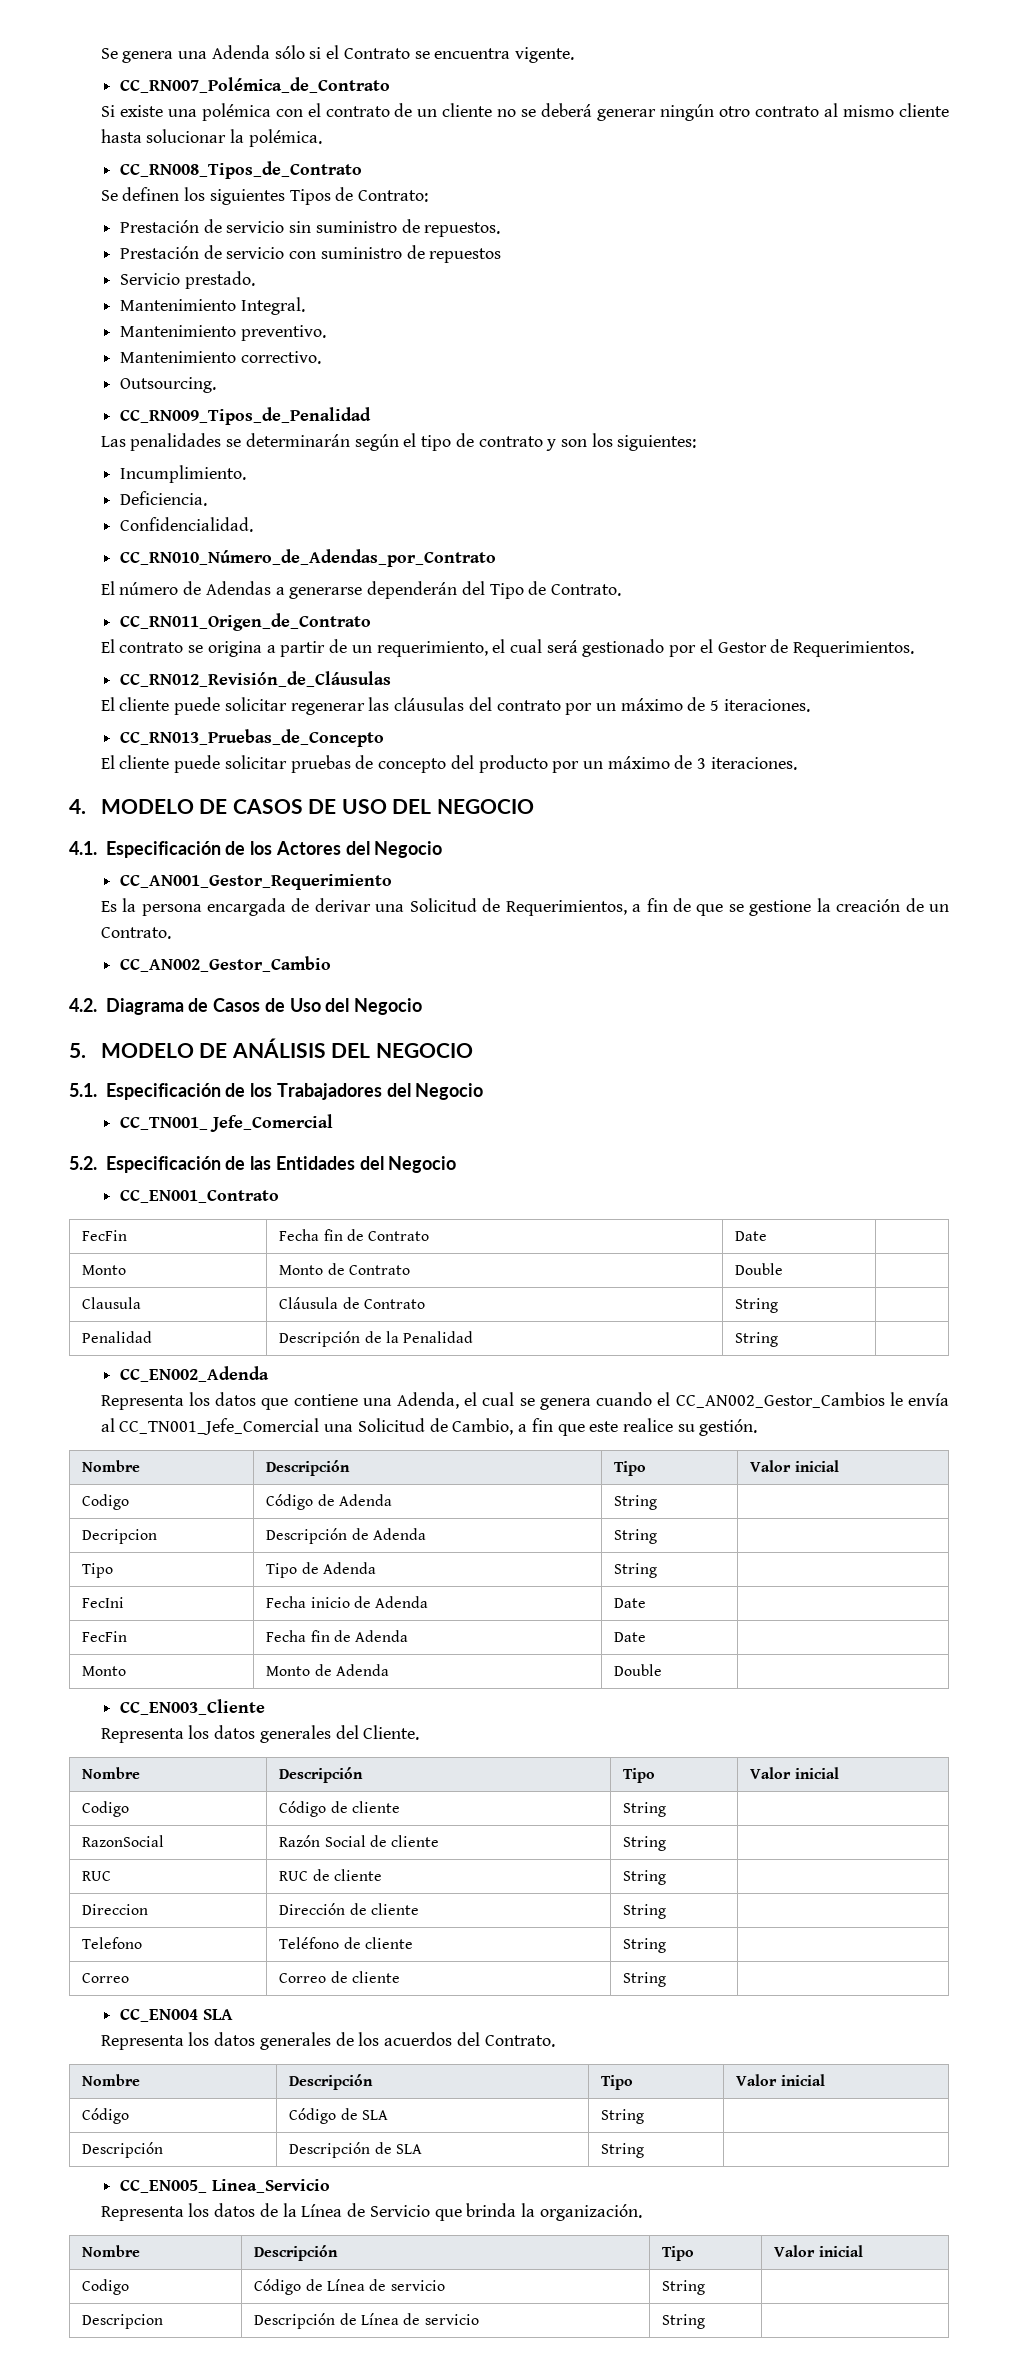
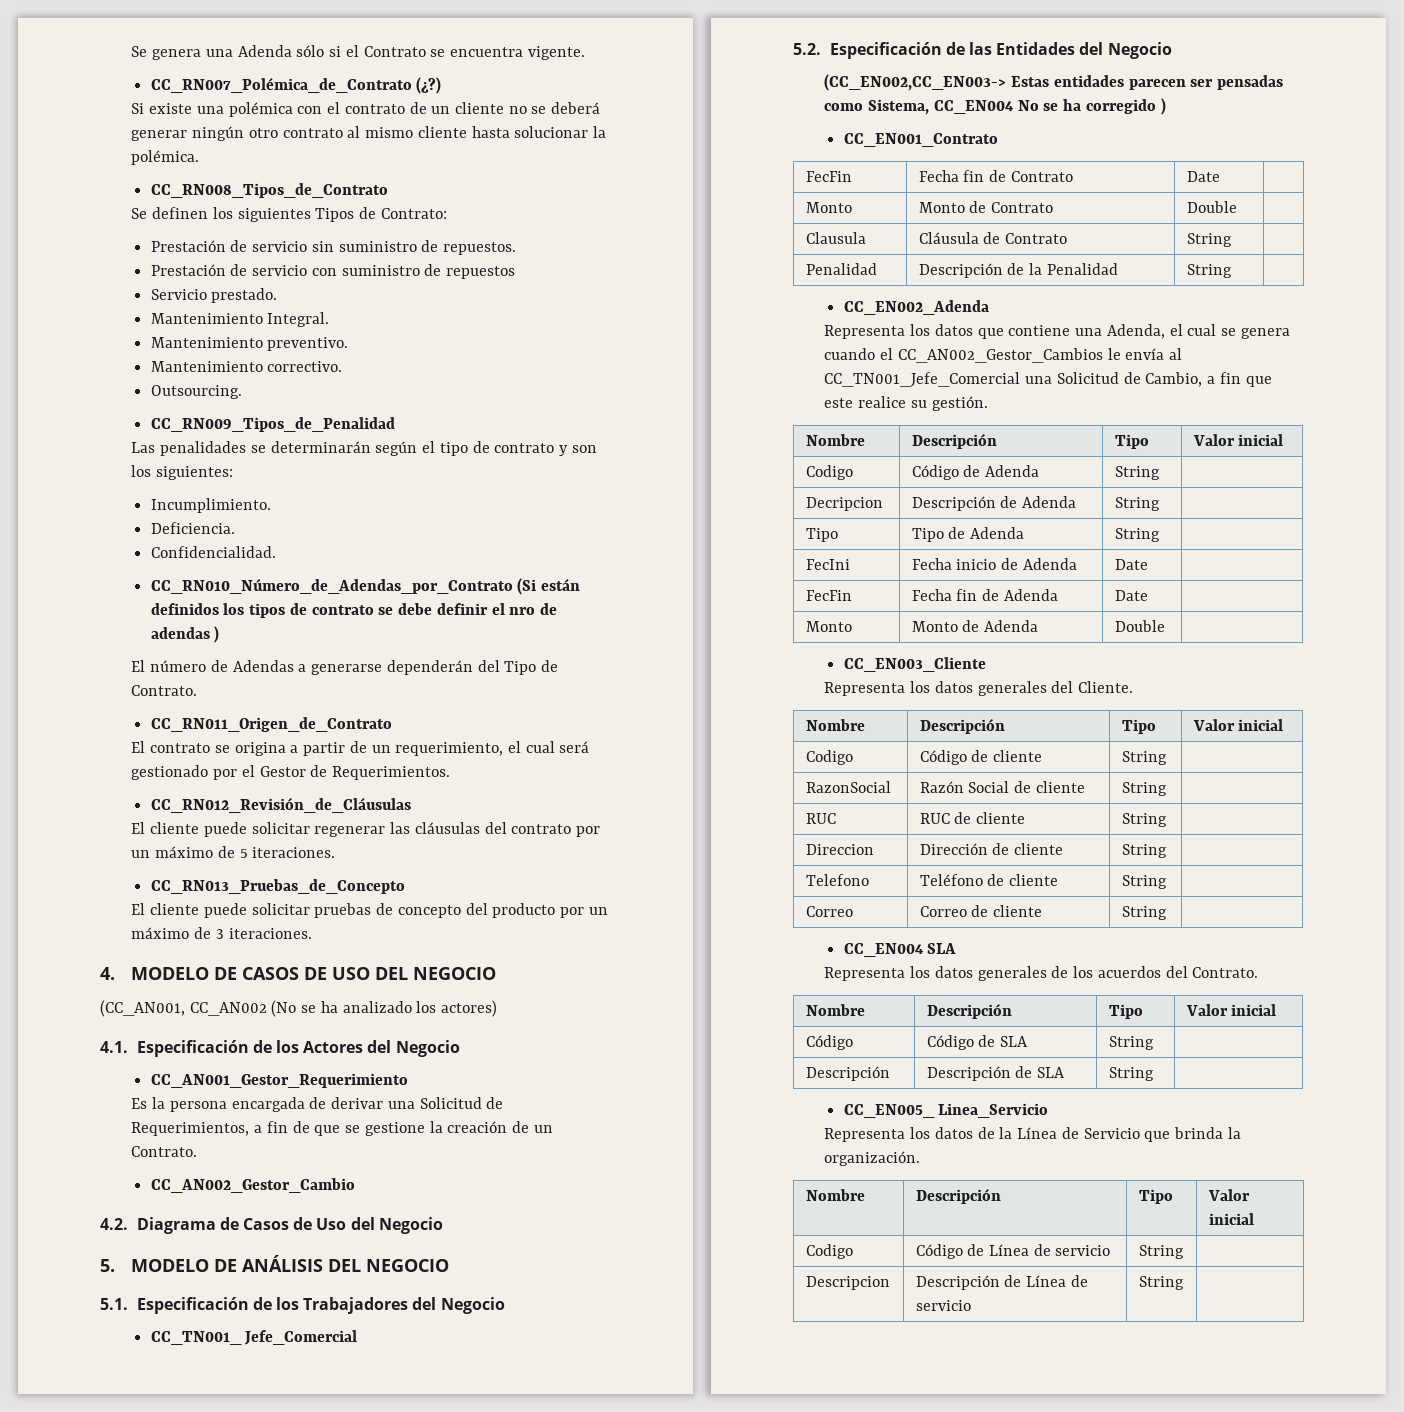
(391, 85) none -> [416,77,442,94] (¿?)
(497, 558) none -> [517,578,581,595] [150,603,557,618] [150,626,220,643] (Si están definidos los tipos de contrato se debe definir el nro de adendas )
(534, 806) none -> [100,1000,498,1017] // (CC_AN001, CC_AN002 (No se ha analizado los actores)
(457, 1164) none -> [824,74,1284,91] [824,98,1166,115] // (CC_EN002,CC_EN003-> Estas entidades parecen ser pensadas como Sistema, CC_EN004 No se ha corregido )

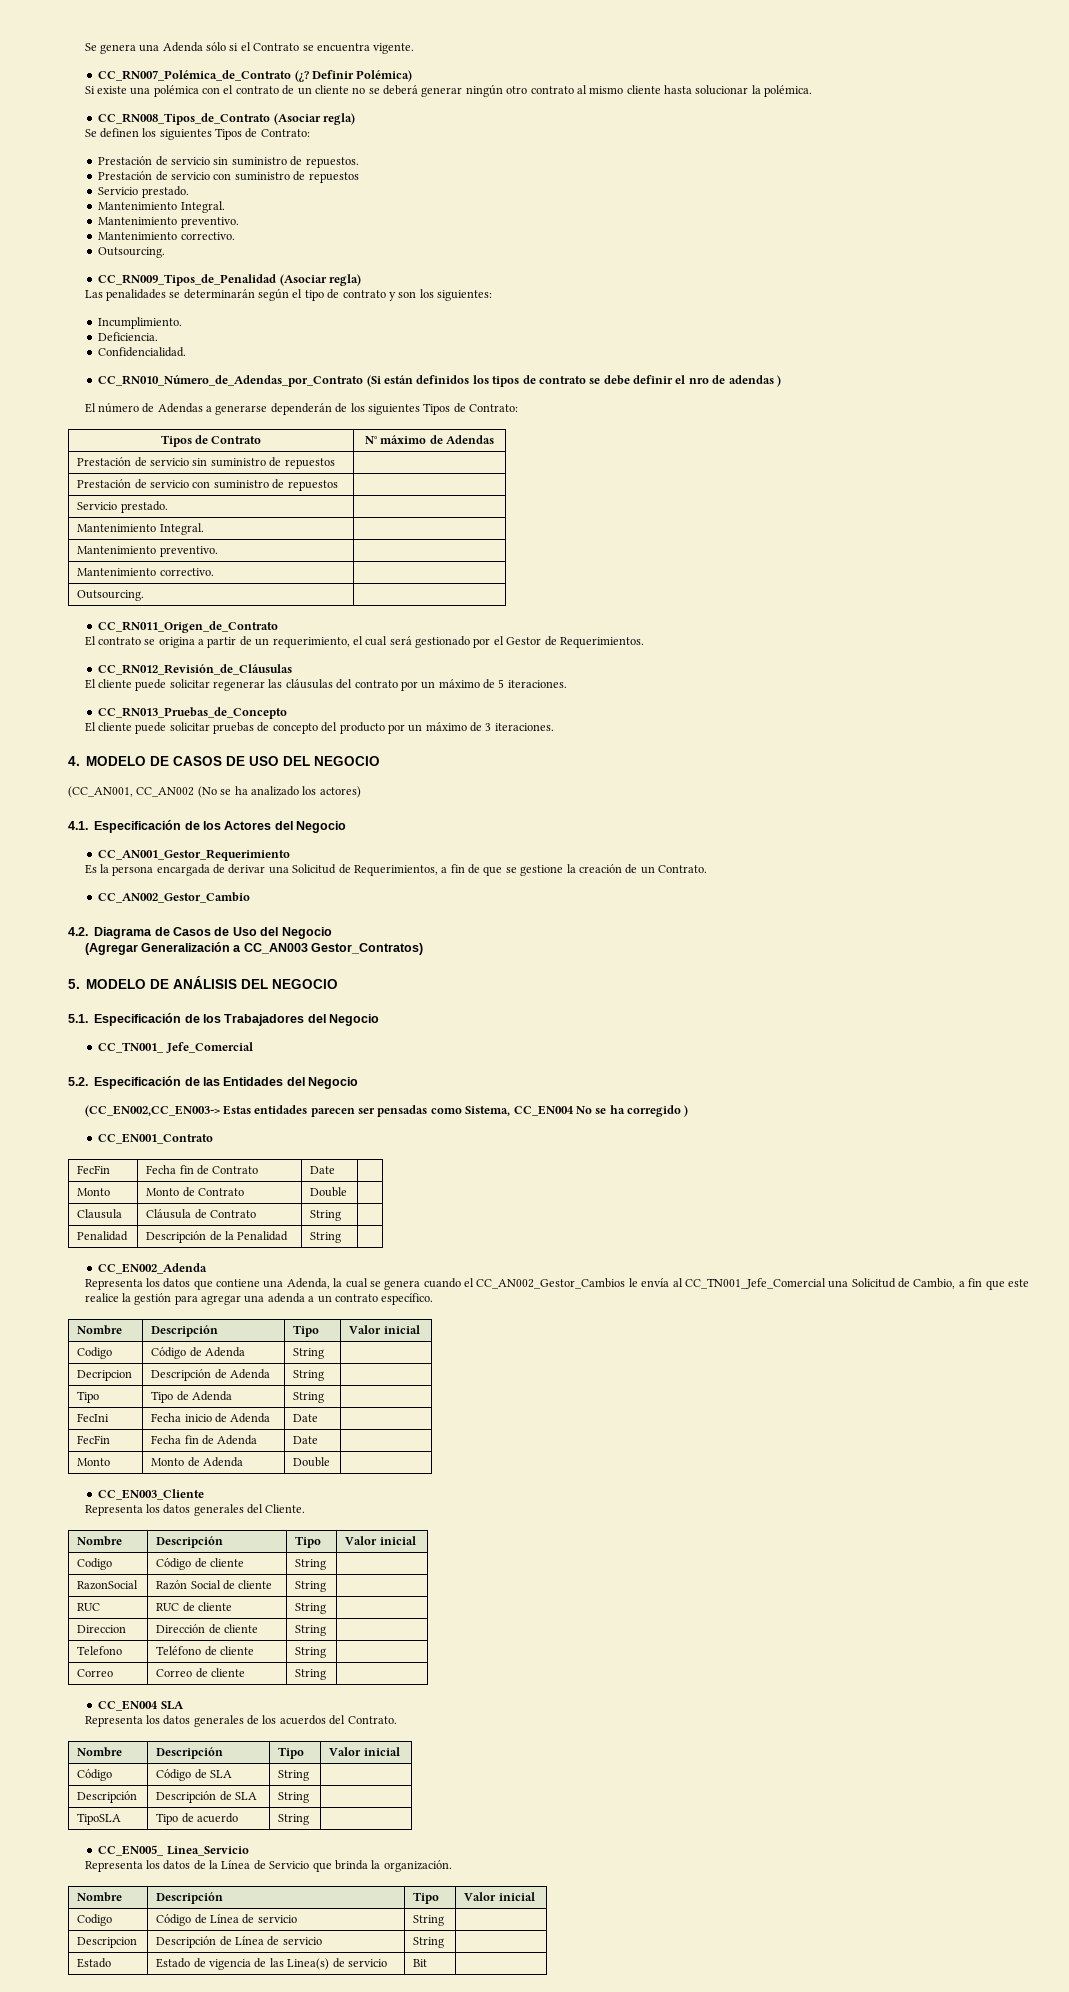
[416,77,442,94] (¿?) -> [294,70,413,82] (¿? Definir Polémica)
(388, 190) none -> [273,113,356,125] (Asociar regla)
(395, 424) none -> [279,274,362,286] (Asociar regla)
[477,660,559,675] [131,685,198,696] del Tipo de Contrato. -> [335,403,519,415] [160,435,262,447] [364,435,495,444] [77,457,335,469] [77,479,338,491] [77,501,168,513] [77,523,204,535] [77,546,218,557] [77,568,214,576] [77,590,145,601] de los siguientes Tipos de Contrato: // Tipos de Contrato | N° máximo de Adendas // Prestación de servicio sin suministro de repuestos | // Prestación de servicio con suministro de repuestos | // Servicio prestado. | // Mantenimiento Integral. | // Mantenimiento preventivo. | // Mantenimiento correctivo. | // Outsourcing. |
(443, 1225) none -> [84,942,424,955] // (Agregar Generalización a CC_AN003 Gestor_Contratos)
[1169,324,1183,336] el -> [333,1278,343,1287] la
[910,396,988,411] su gestión. -> [121,1293,434,1305] la gestión para agregar una adenda a un contrato específico.
(1154, 1074) none -> [77,1813,122,1825] [156,1813,239,1825] [278,1814,310,1825] // TipoSLA | Tipo de acuerdo | String |
(1184, 1283) none -> [77,1958,112,1968] [156,1958,387,1970] [413,1959,428,1967] // Estado | Estado de vigencia de las Linea(s) de servicio | Bit |

